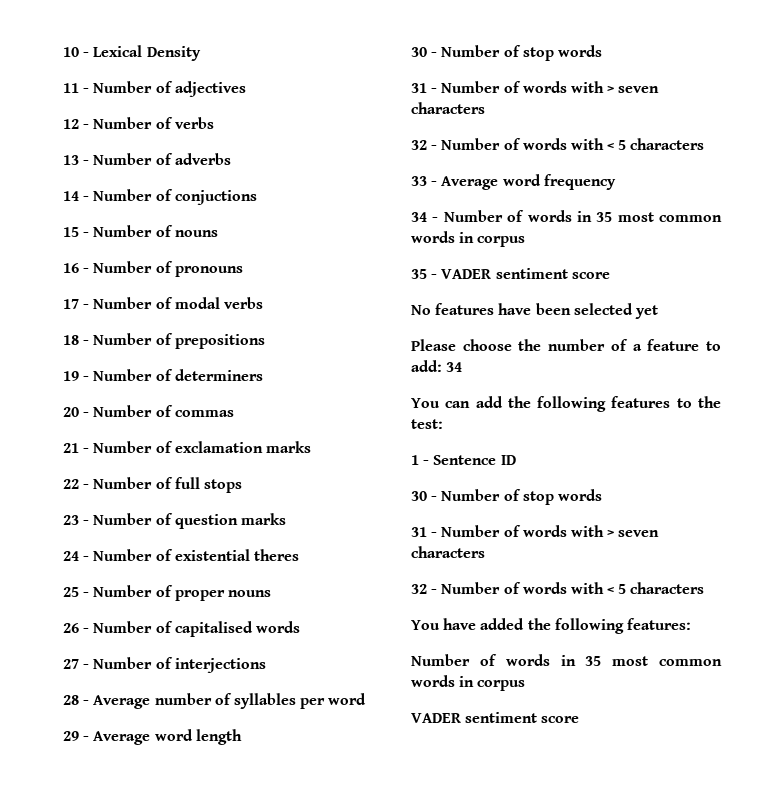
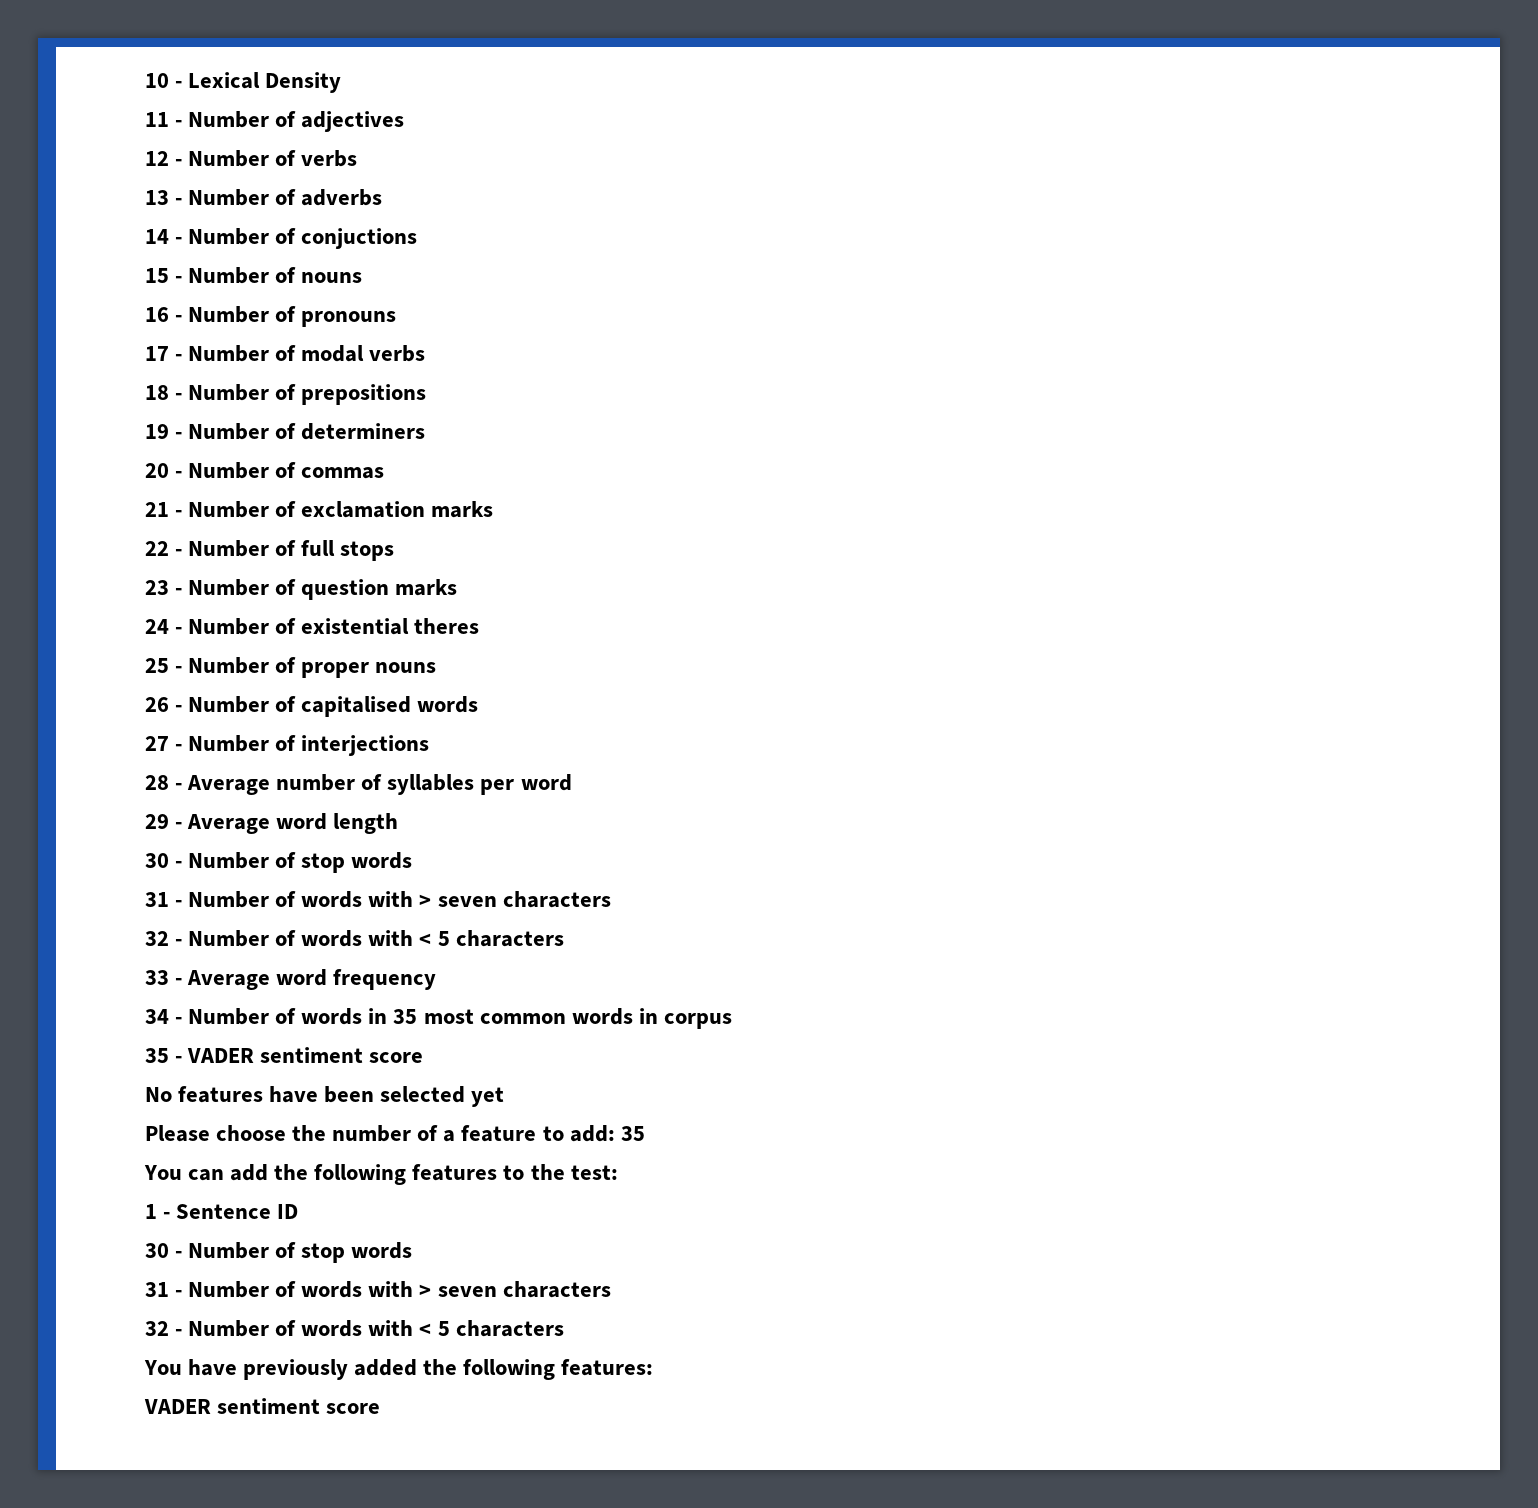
[446,362,463,372] 34 -> [620,1126,645,1141] 35
(477, 624) none -> [243,1359,349,1380] previously
[411,654,722,666] [411,675,526,691] // Number of words in 35 most common words in corpus -> (654, 1367) none

